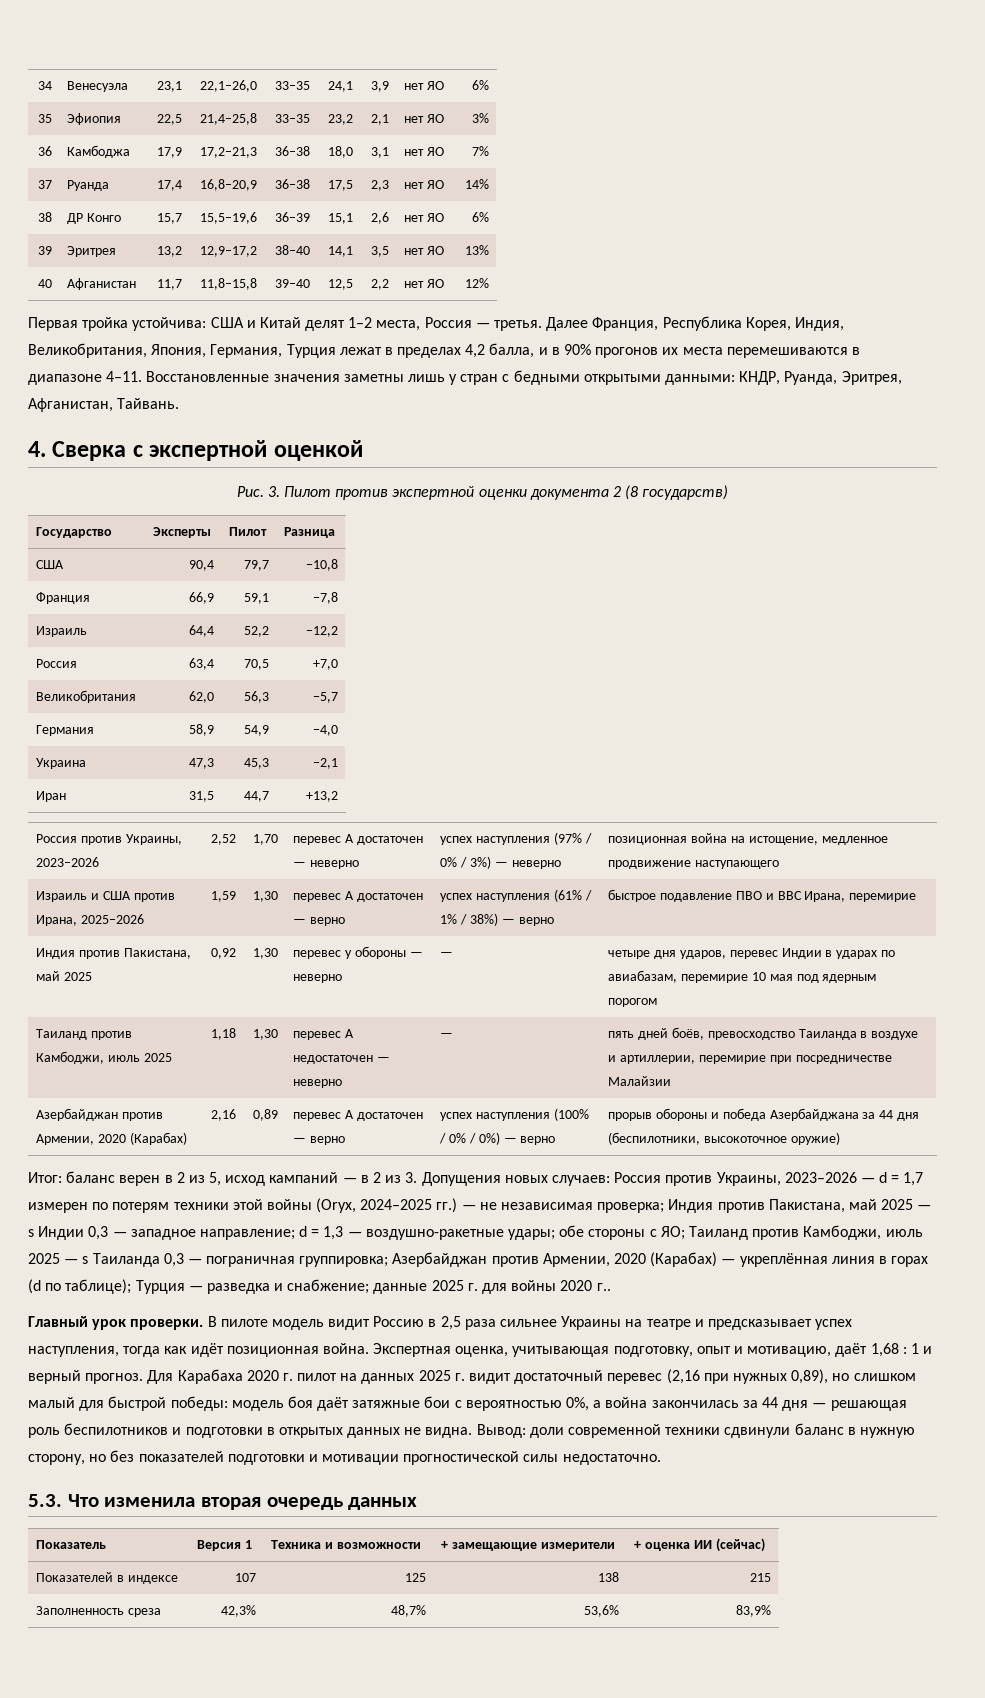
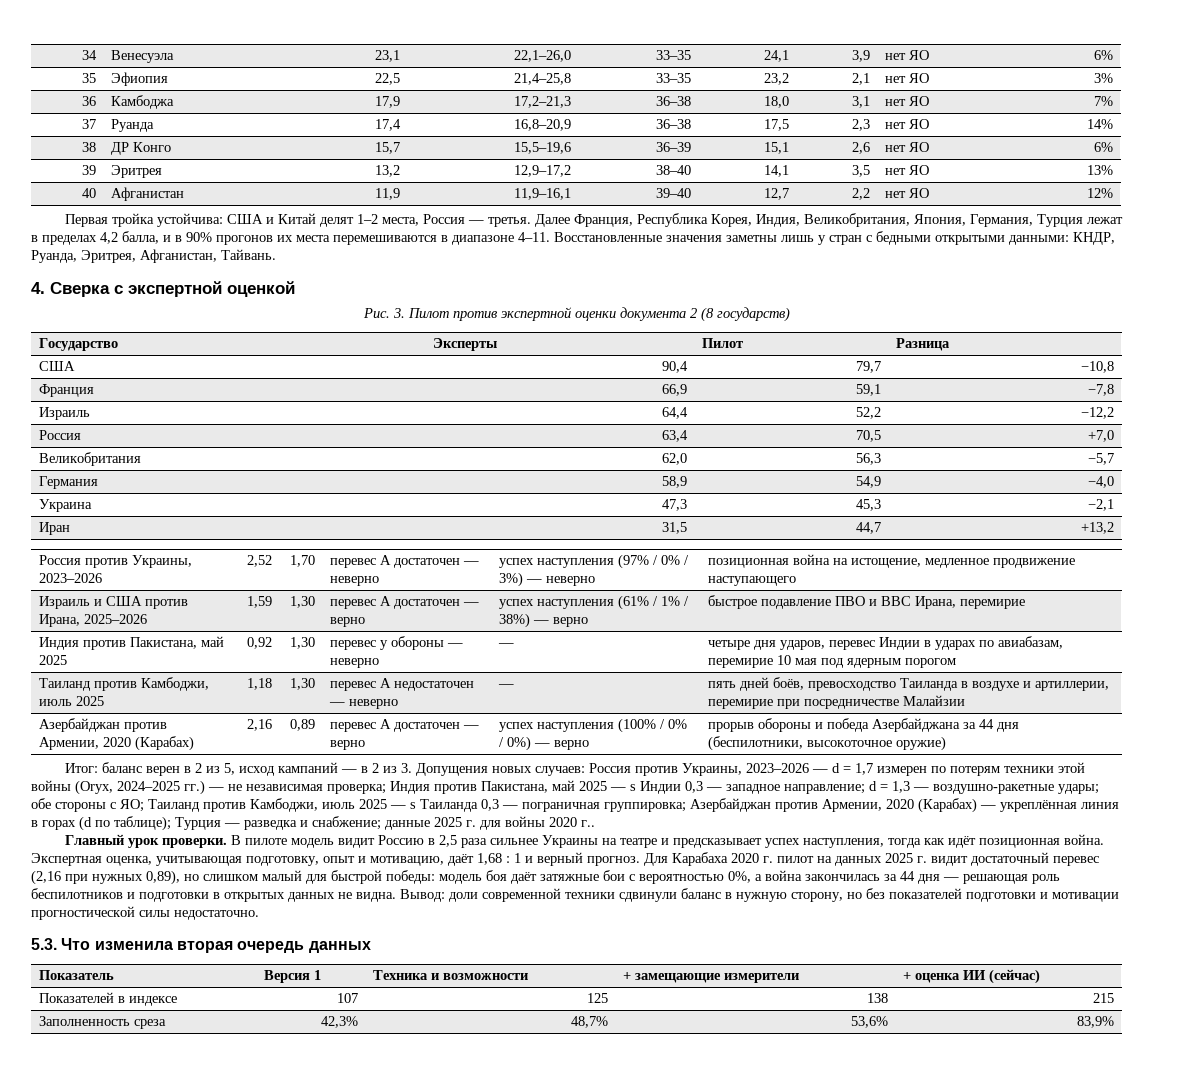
[156,279,182,290] [199,278,257,290] 11,7 | 11,8–15,8 -> [374,188,400,200] [513,188,571,200] 11,9 | 11,9–16,1
[327,279,353,290] 12,5 -> [763,188,789,200] 12,7

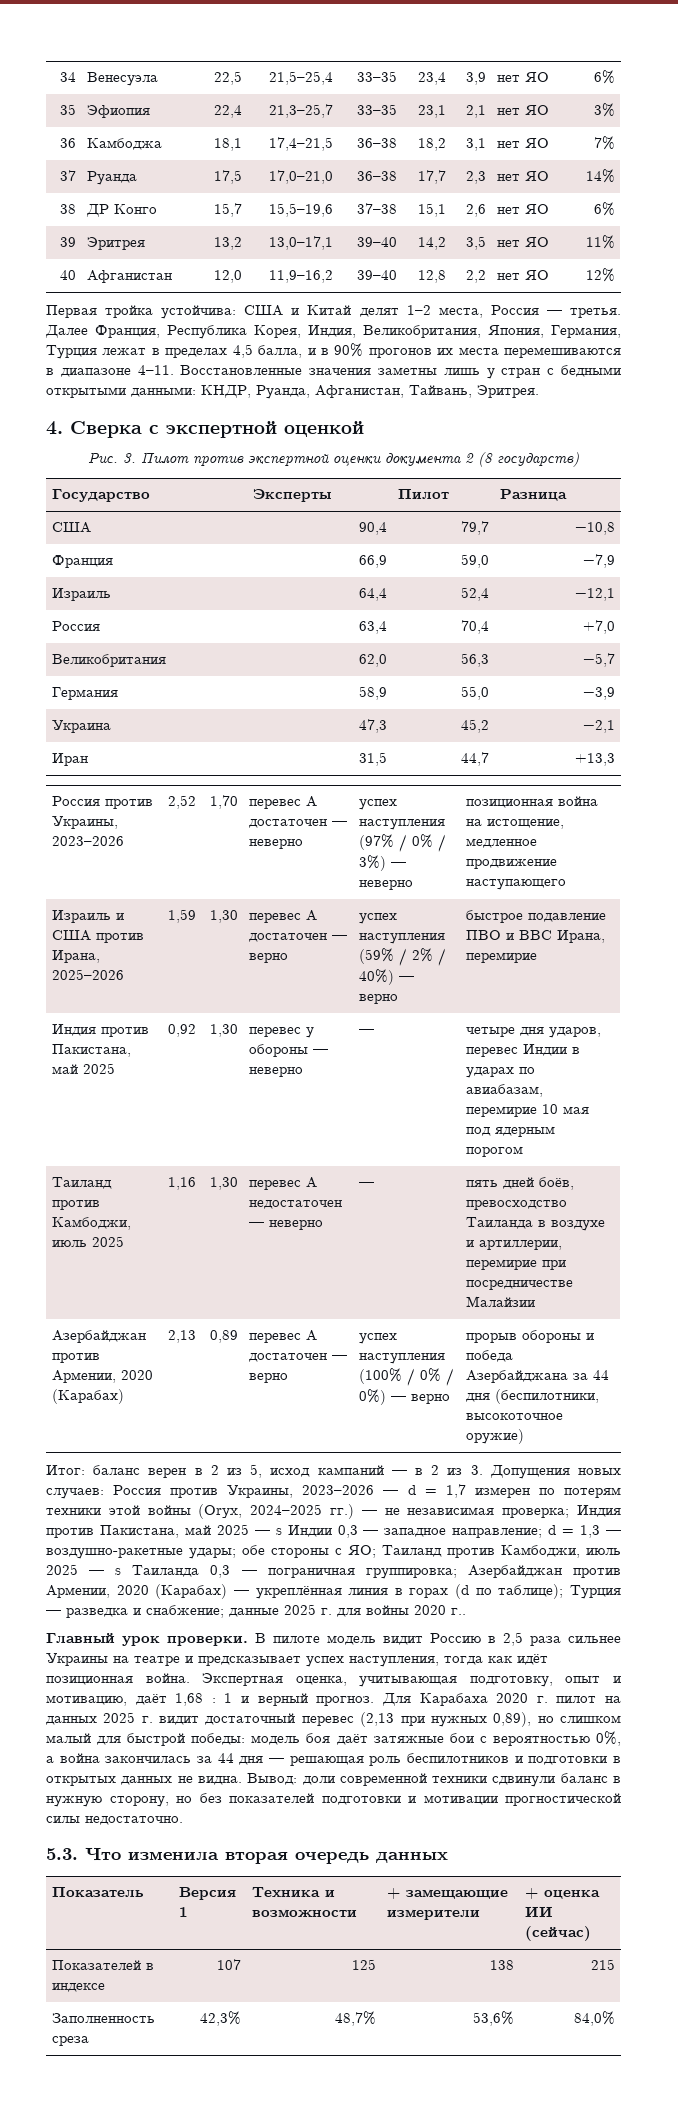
[374,50,400,62] [513,50,571,62] [655,50,691,60] [763,50,789,62] 23,1 | 22,1–26,0 | 33–35 | 24,1 -> [213,71,242,85] [268,71,333,85] [356,71,397,82] [417,72,446,85] 22,5 | 21,5–25,4 | 33–35 | 23,4
[374,73,400,85] [513,73,571,85] [655,73,691,83] [763,73,789,85] 22,5 | 21,4–25,8 | 33–35 | 23,2 -> [213,105,242,118] [268,104,333,118] [356,104,397,115] [417,105,446,118] 22,4 | 21,3–25,7 | 33–35 | 23,1
[374,96,400,108] [513,96,571,108] [655,96,691,106] [763,96,789,108] 17,9 | 17,2–21,3 | 36–38 | 18,0 -> [213,138,242,151] [268,137,333,151] [356,138,397,148] [417,138,446,151] 18,1 | 17,4–21,5 | 36–38 | 18,2
[374,119,401,131] [513,119,571,131] [655,119,691,129] [763,119,789,131] 17,4 | 16,8–20,9 | 36–38 | 17,5 -> [213,170,242,184] [268,170,333,184] [356,171,397,181] [417,170,446,184] 17,5 | 17,0–21,0 | 36–38 | 17,7
[655,142,691,152] 36–39 -> [356,203,397,214] 37–38
[513,165,571,177] [655,165,691,175] [763,165,789,177] 12,9–17,2 | 38–40 | 14,1 -> [268,236,333,250] [356,237,397,247] [417,237,446,250] 13,0–17,1 | 39–40 | 14,2
[1086,165,1113,175] 13% -> [585,235,615,249] 11%
[374,188,400,200] [513,188,571,200] [655,188,691,198] [763,188,789,200] 11,9 | 11,9–16,1 | 39–40 | 12,7 -> [213,270,242,283] [268,270,333,283] [356,270,397,280] [417,270,446,283] 12,0 | 11,9–16,2 | 39–40 | 12,8
[100,232,118,244] 4,2 -> [232,344,253,358] 4,5
[81,249,276,263] Эритрея, Афганистан, Тайвань. -> [315,385,539,398] Афганистан, Тайвань, Эритрея.
[855,384,881,396] [1087,384,1114,396] 59,1 | −7,8 -> [460,554,489,568] [582,554,615,568] 59,0 | −7,9
[855,407,881,419] [1080,407,1114,419] 52,2 | −12,2 -> [460,587,489,601] [574,588,615,601] 52,4 | −12,1
[855,430,881,442] 70,5 -> [460,620,489,634] 70,4
[855,476,881,488] [1087,476,1114,488] 54,9 | −4,0 -> [460,686,489,700] [582,687,615,700] 55,0 | −3,9
[855,499,881,511] 45,3 -> [460,719,489,733] 45,2
[1080,522,1114,534] +13,2 -> [574,753,615,766] +13,3
[618,595,690,610] [499,613,531,628] (61% / 1% / 38%) -> [359,948,447,966] [359,969,395,985] (59% / 2% / 40%)
[246,678,272,690] 1,18 -> [167,1177,196,1190] 1,16
[246,719,272,731] 2,16 -> [167,1330,196,1343] 2,13
[31,870,61,885] (2,16 -> [360,1712,395,1727] (2,13
[1076,1016,1114,1028] 83,9% -> [573,2011,615,2026] 84,0%

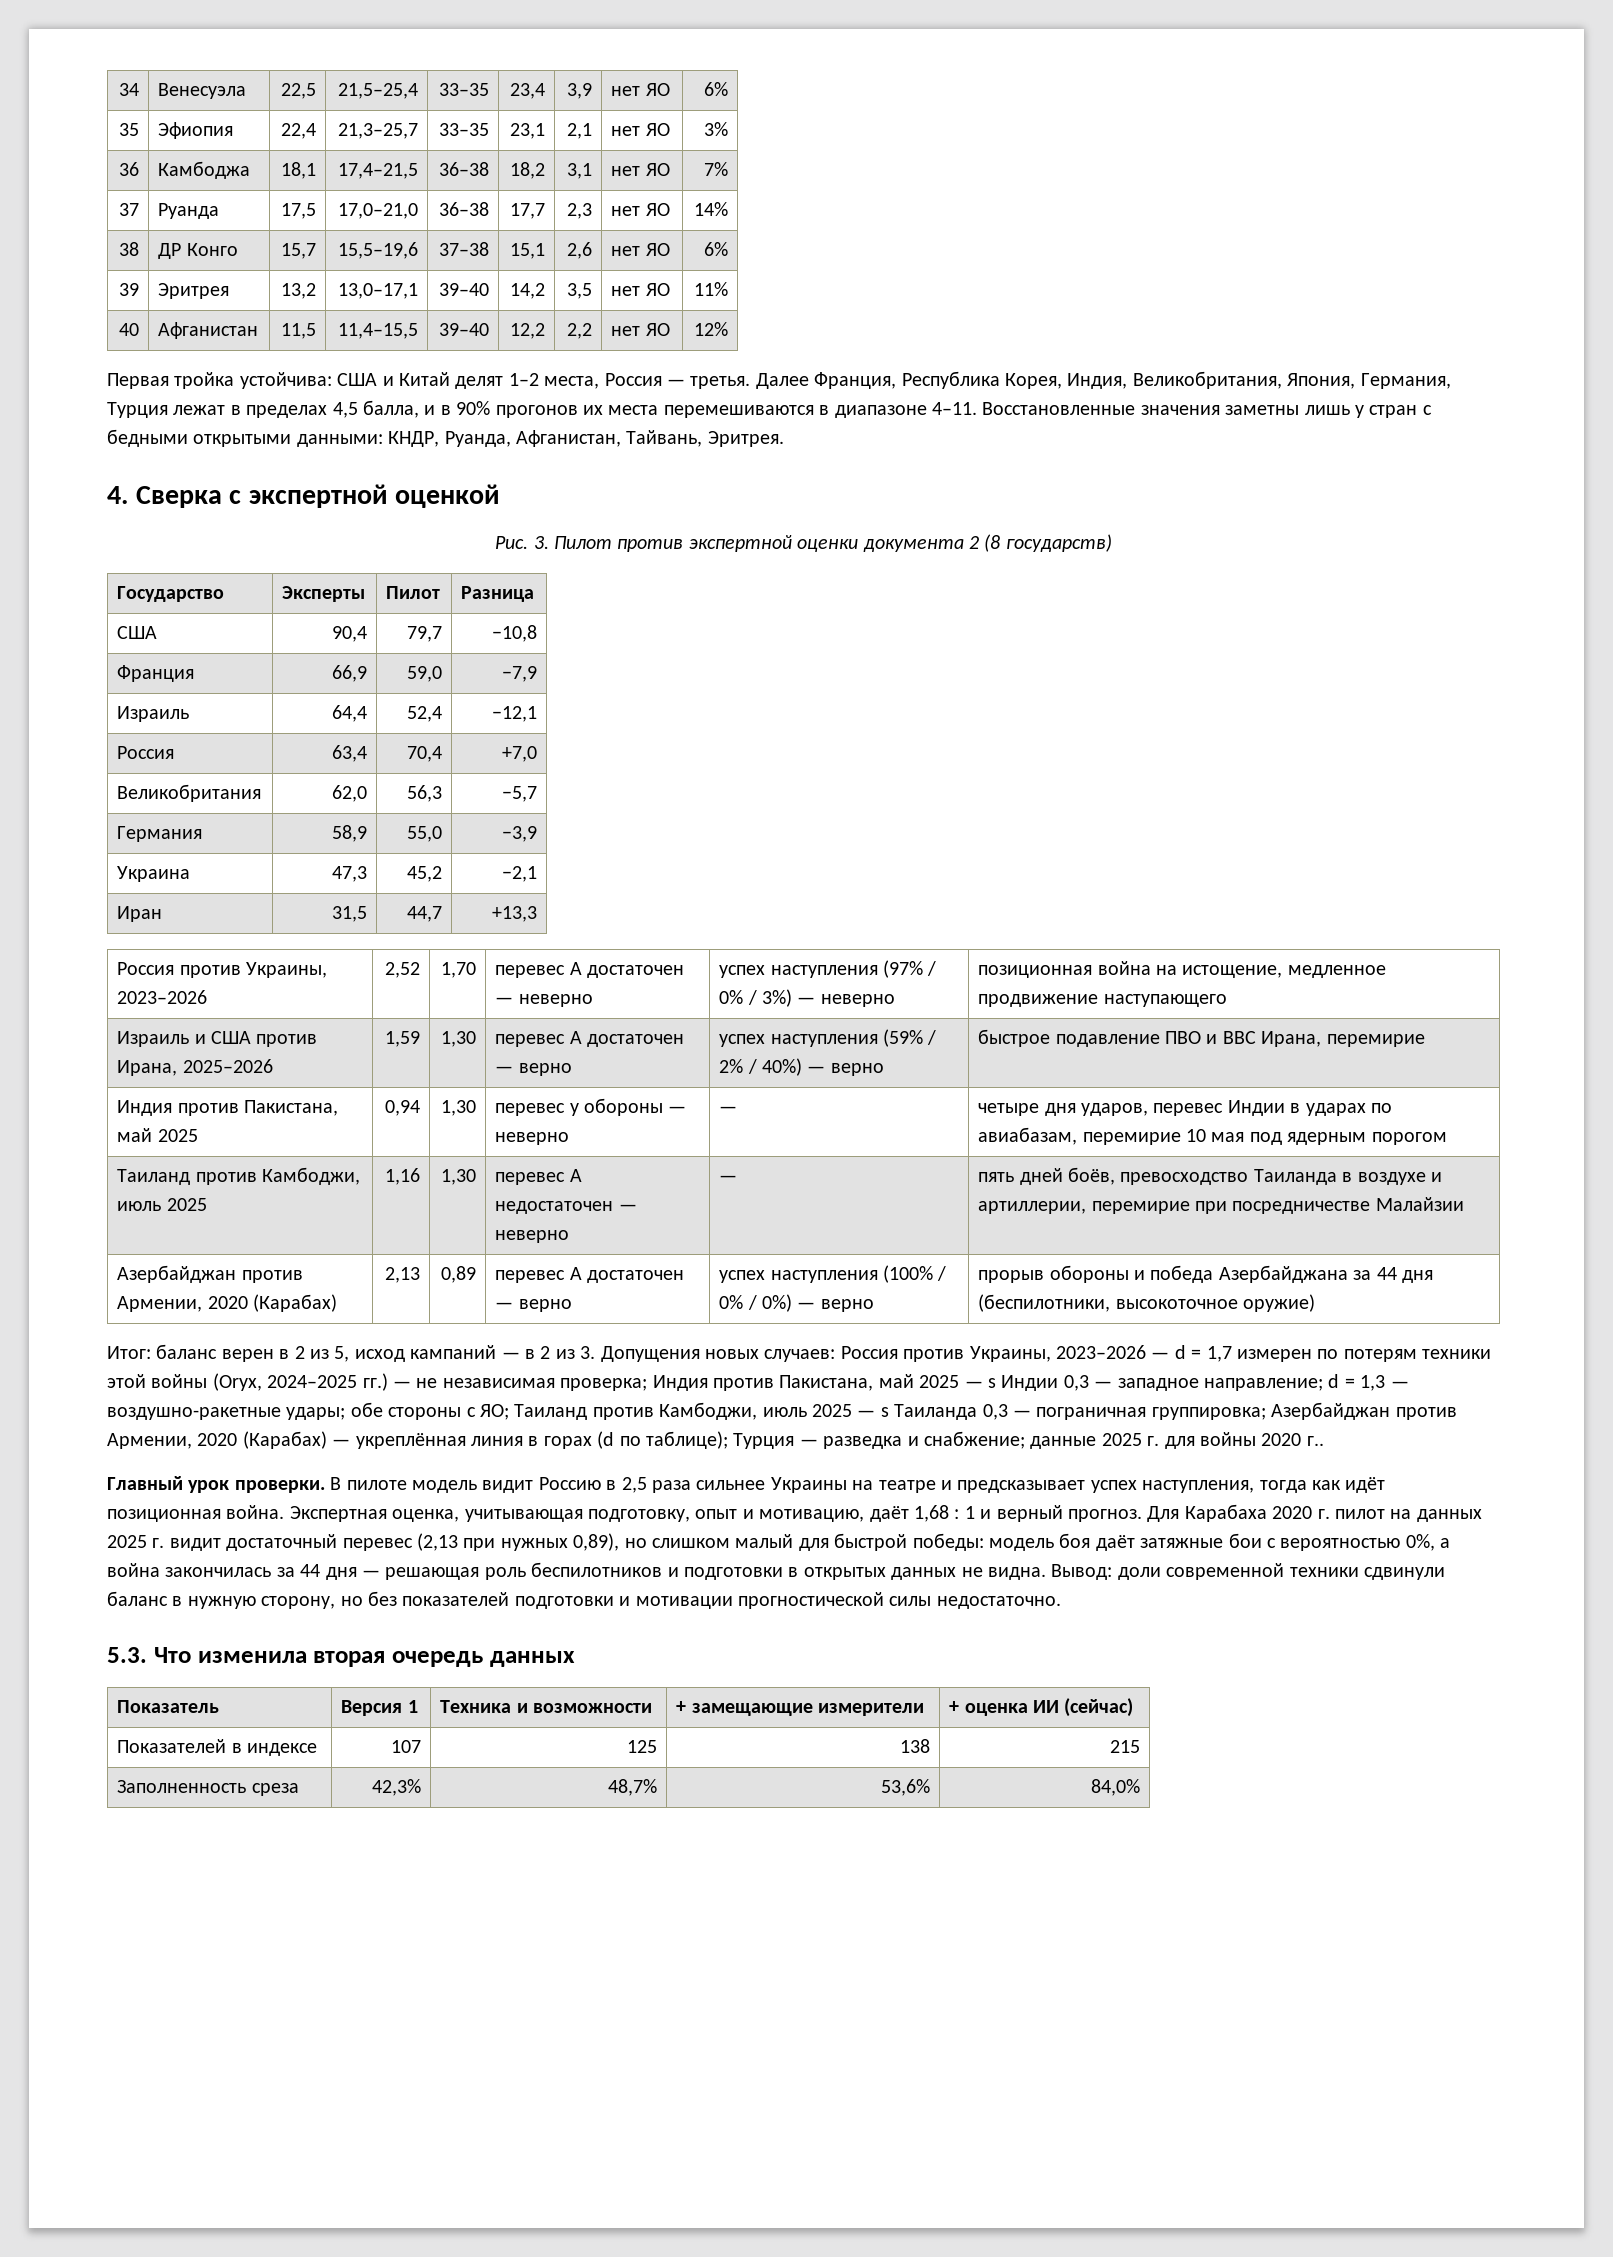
[213,270,242,283] [268,270,333,283] [356,270,397,280] [417,270,446,283] 12,0 | 11,9–16,2 | 39–40 | 12,8 -> [280,323,316,339] [337,323,418,339] [438,323,489,336] [509,323,545,339] 11,5 | 11,4–15,5 | 39–40 | 12,2
[167,1024,196,1037] 0,92 -> [384,1100,420,1116] 0,94

